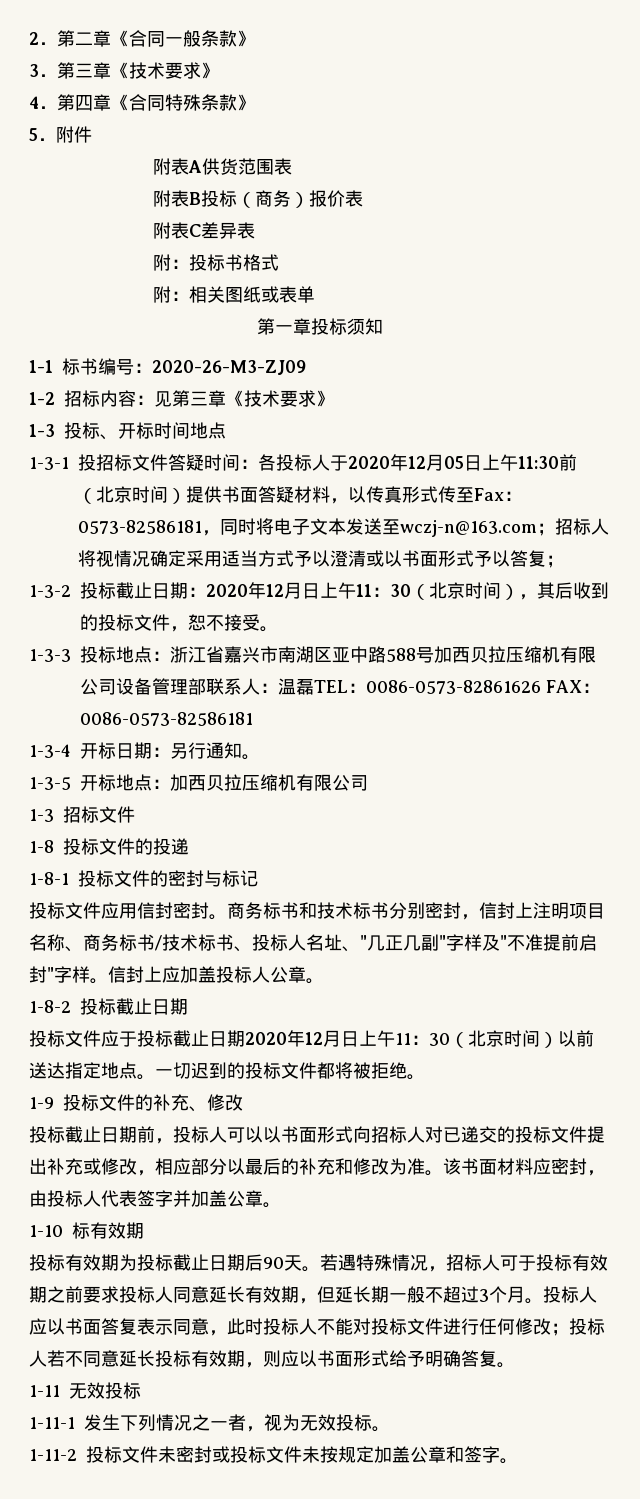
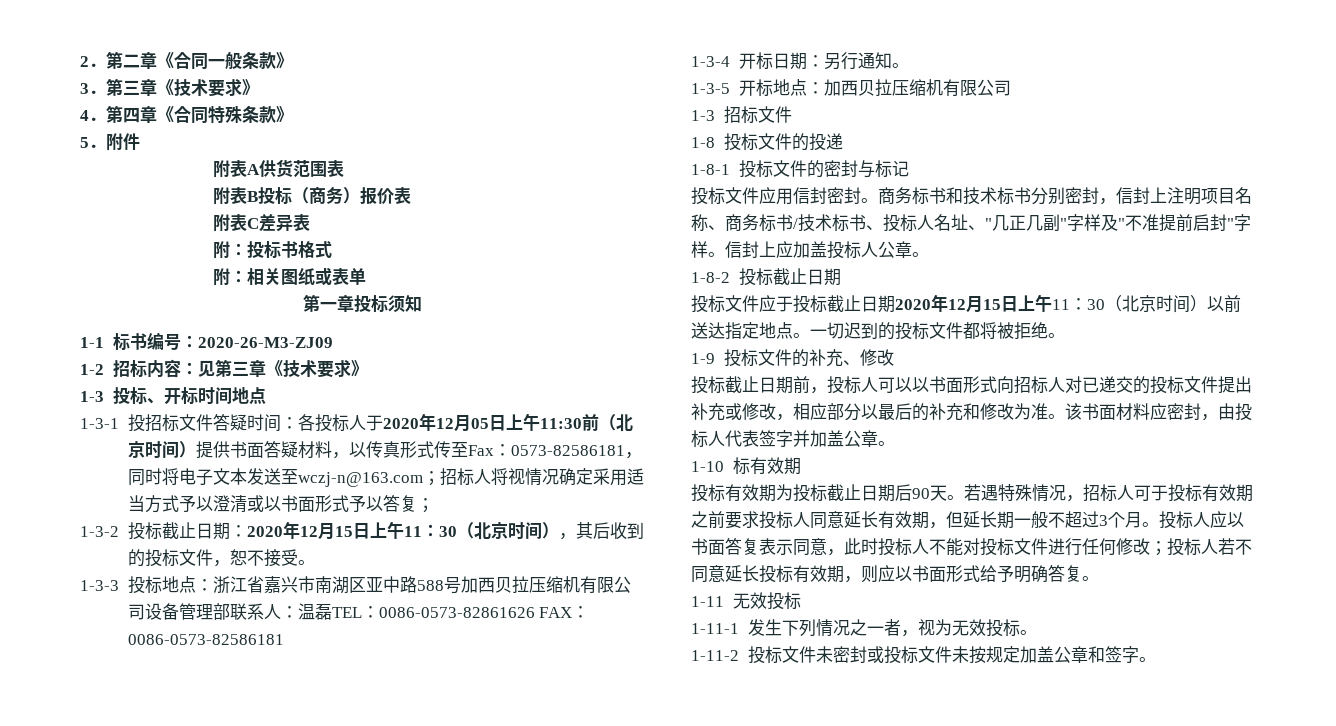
(302, 590) none -> [334,526,353,537] 15
(341, 1038) none -> [983,299,1001,310] 15

